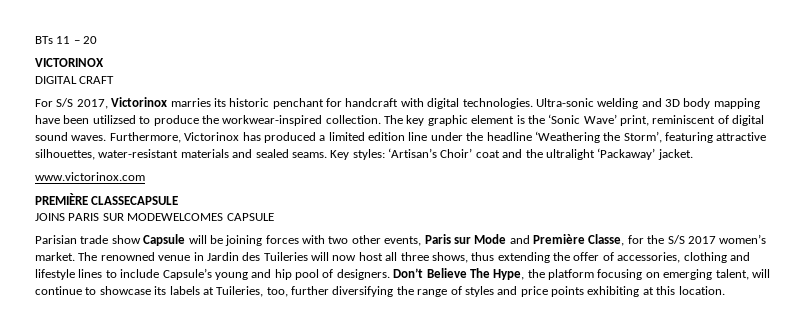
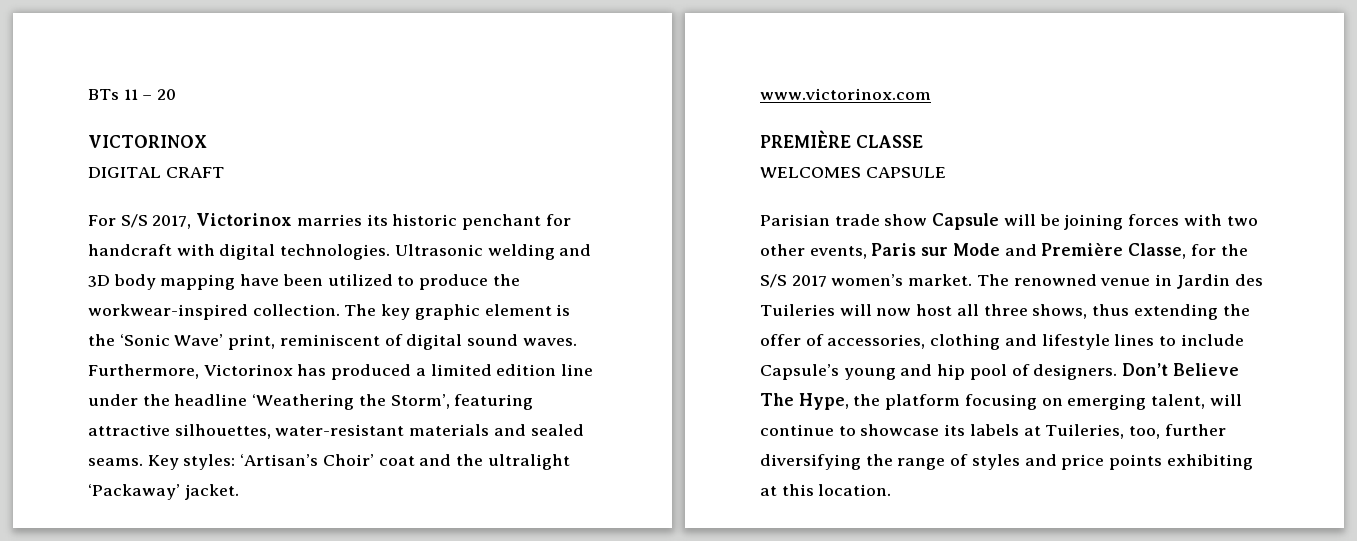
[535,98,594,107] Ultra-sonic -> [394,244,483,256] Ultrasonic
[92,115,136,124] utilizsed -> [327,274,393,286] utilized
[91,196,179,205] [35,213,224,221] CLASSECAPSULE // JOINS PARIS SUR MODEWELCOMES -> [855,135,923,148] [760,167,861,178] CLASSE // WELCOMES

